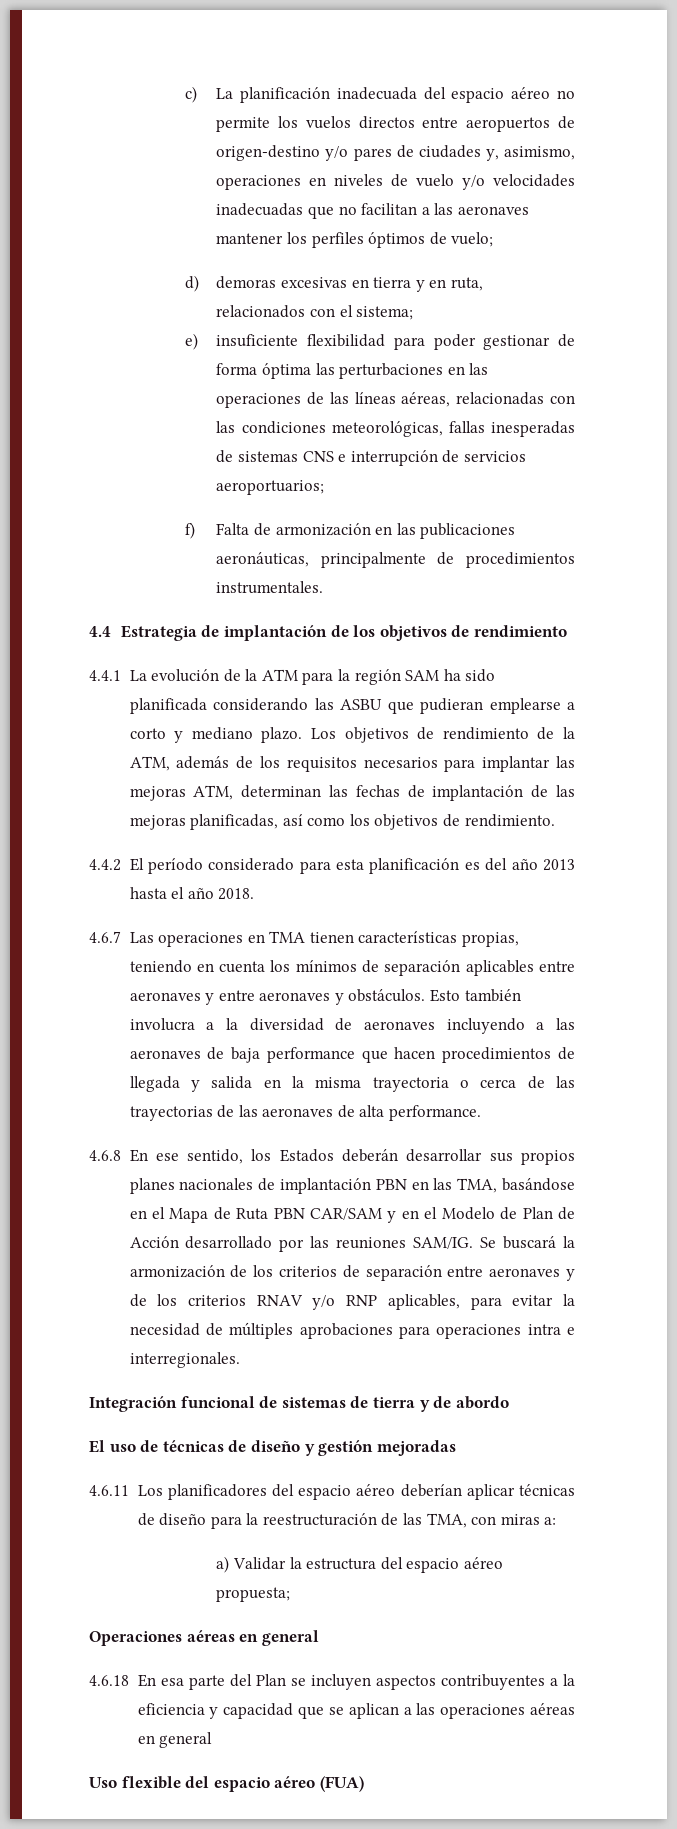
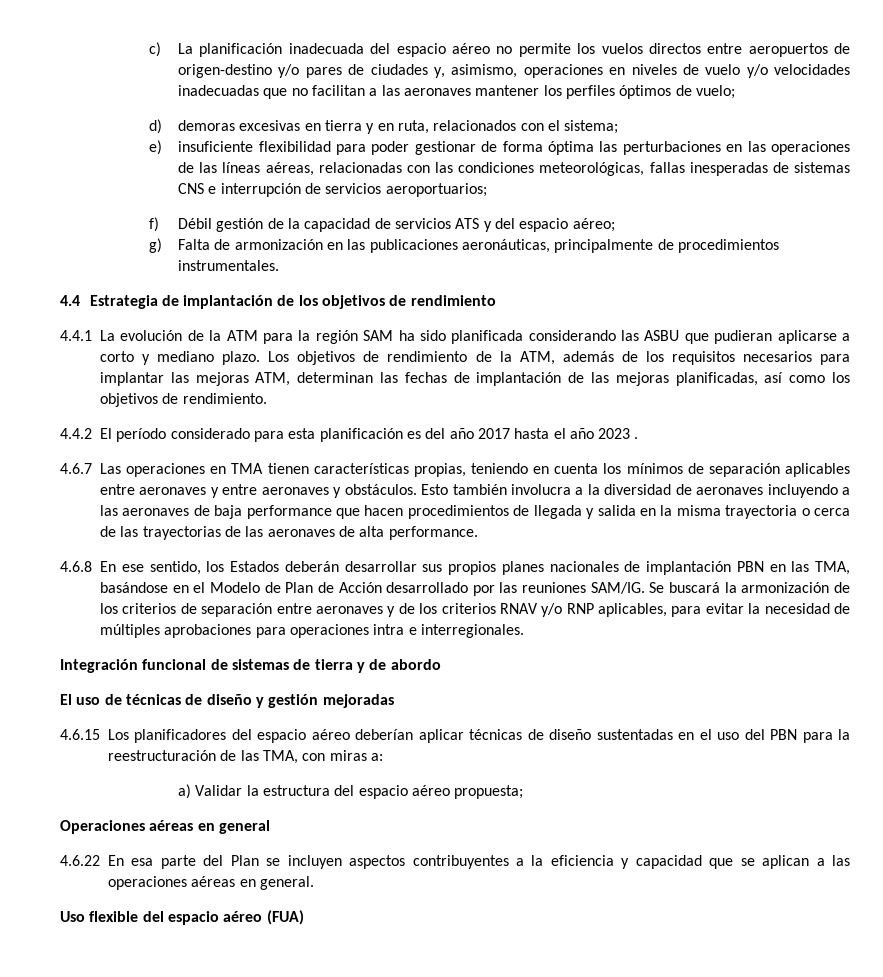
(195, 530) none -> [178,218,615,232] [148,238,162,253] Débil gestión de la capacidad de servicios ATS y del espacio aéreo; // g)
[489,698,561,714] emplearse -> [777,330,837,344] aplicarse
[543,859,576,871] 2013 -> [477,428,510,439] 2017
[218,888,255,900] 2018. -> [598,428,639,439] 2023 .
[169,1207,438,1223] Mapa de Ruta PBN CAR/SAM y en el -> (206, 587) none
[89,1485,129,1496] 4.6.11 -> [60,729,100,740] 4.6.15
(207, 1519) none -> [596,729,798,740] sustentadas en el uso del PBN
[89,1675,129,1686] 4.6.18 -> [60,855,100,866] 4.6.22
[159,1732,213,1748] general -> [259,876,314,890] general.

